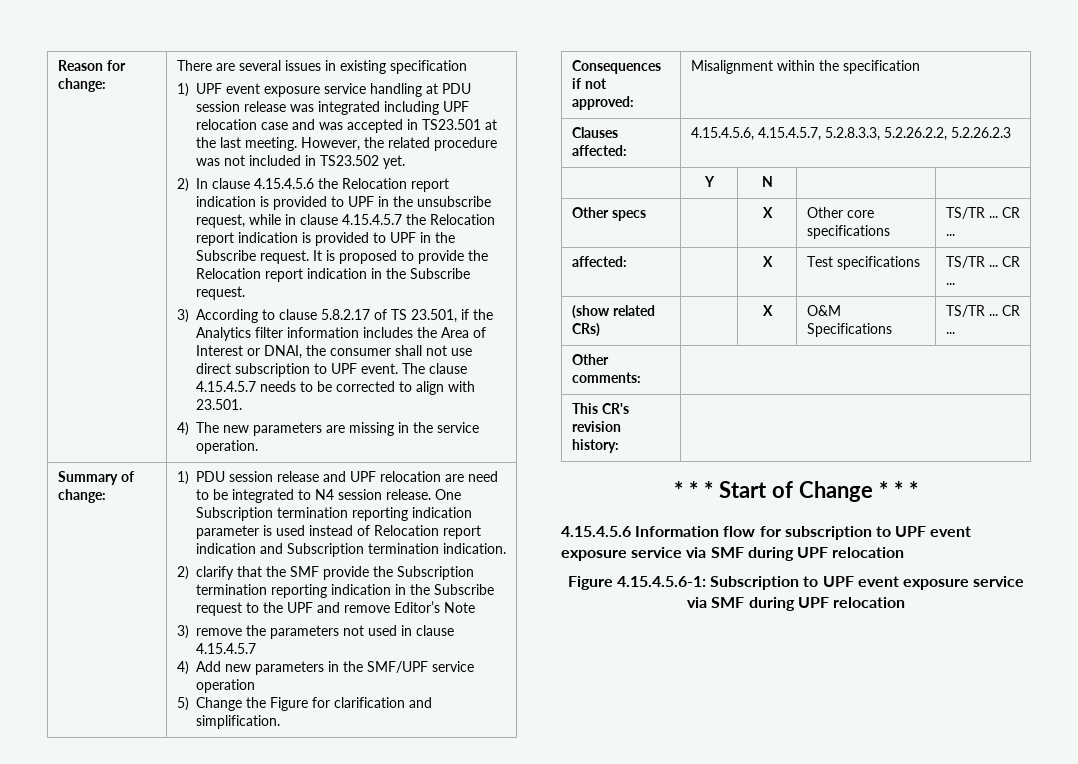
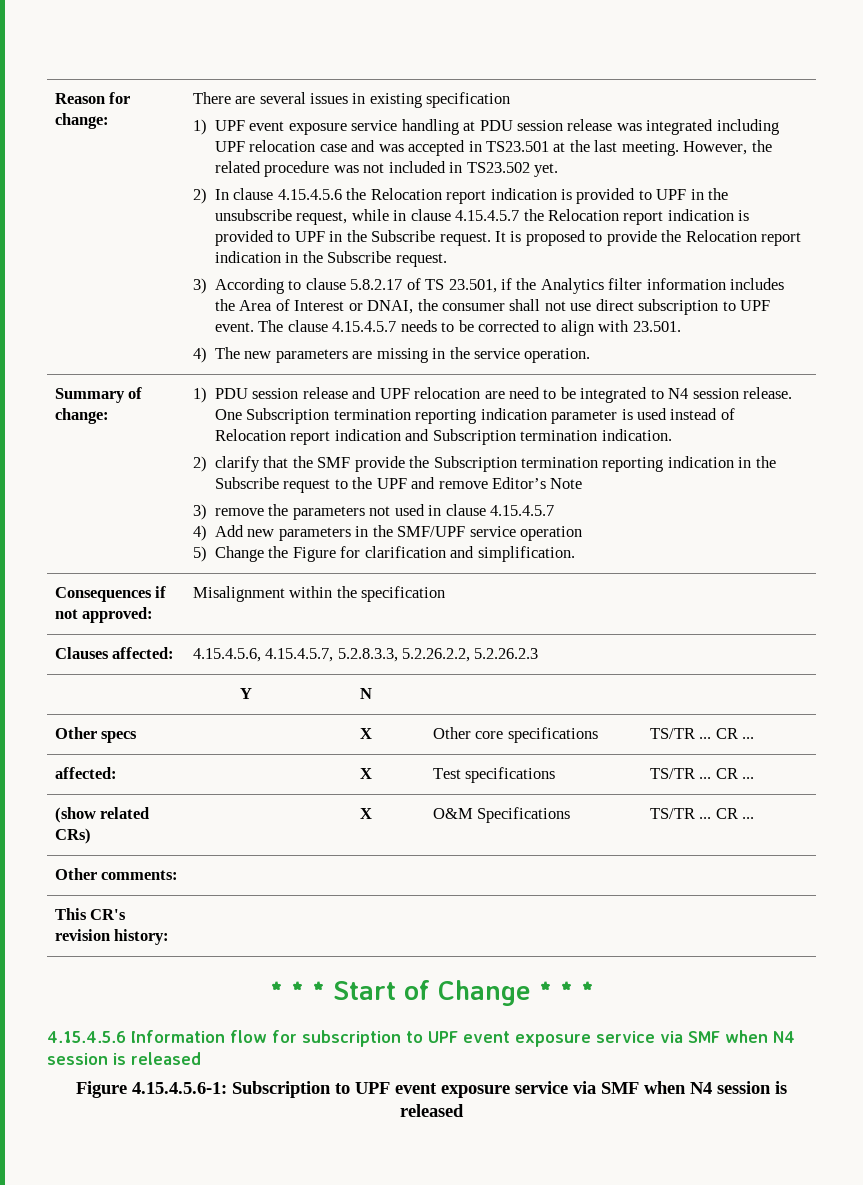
[747,547,905,561] during UPF relocation -> [725,1030,795,1043] [47,1052,201,1065] when N4 session is released
[748,597,905,611] during UPF relocation -> [644,1081,787,1094] [400,1104,464,1117] when N4 session is released

